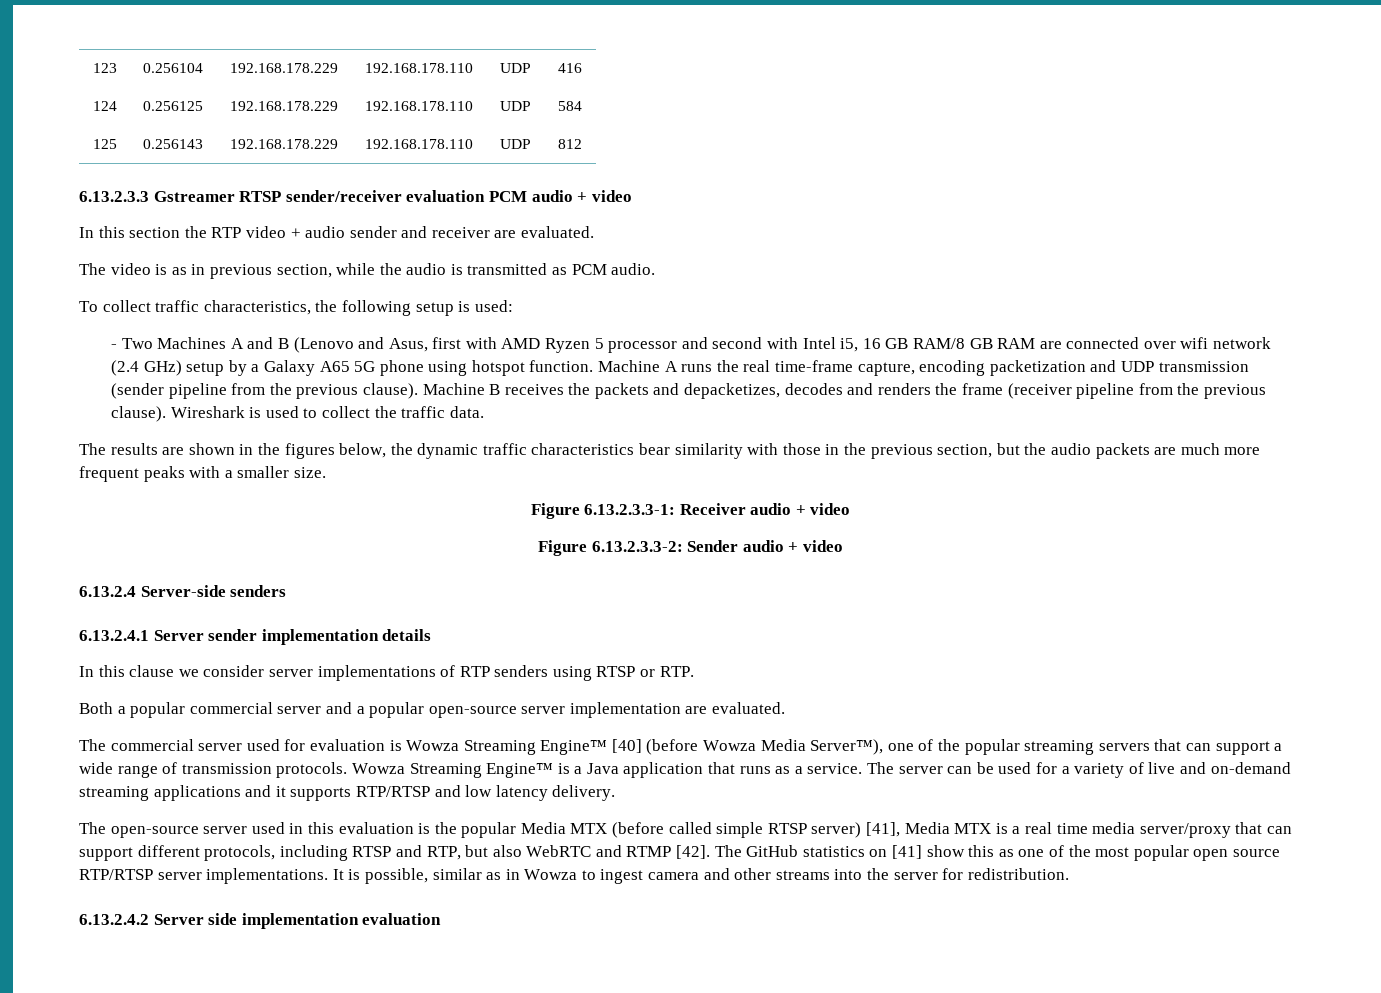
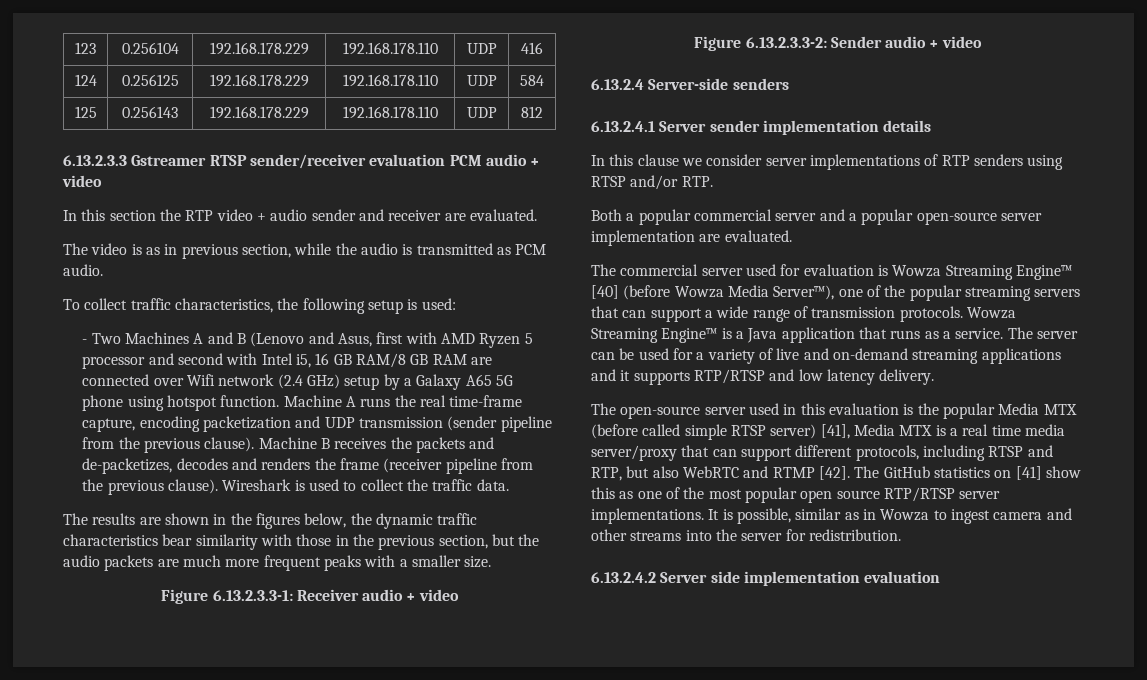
[1180,337,1209,349] wifi -> [187,374,216,386] Wifi
[684,383,781,399] depacketizes, -> [82,458,173,474] de-packetizes,
[640,669,656,677] or -> [630,175,679,190] and/or

